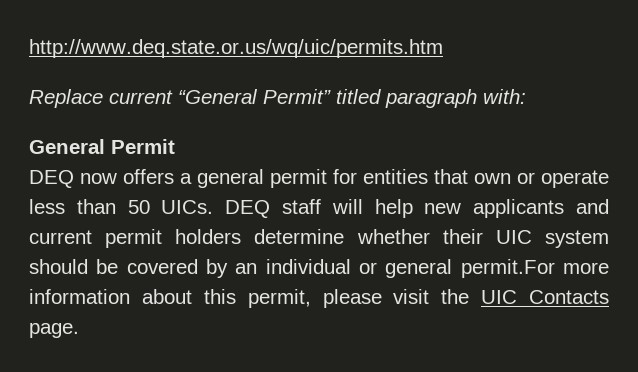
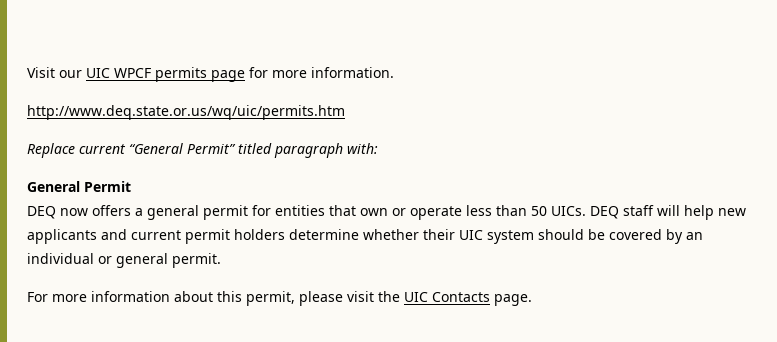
(29, 48) none -> [27,67,394,82] Visit our UIC WPCF permits page for more information. //
[460,259,555,278] permit.For -> [172,253,221,268] [27,292,48,302] permit. // For

